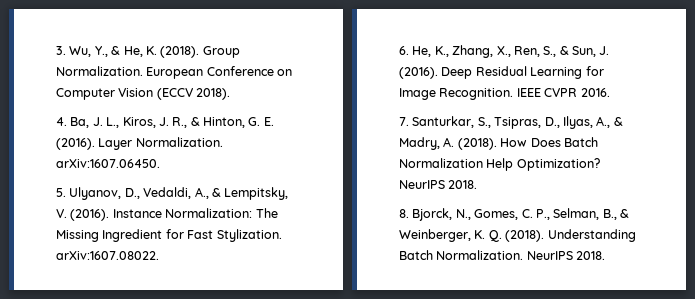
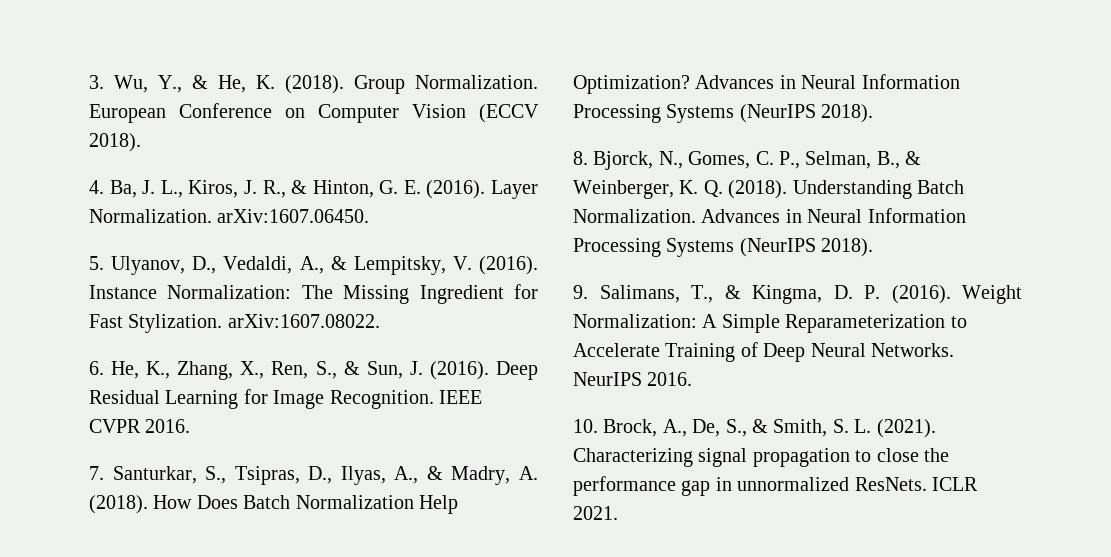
[399,180,478,189] NeurIPS 2018. -> [695,74,960,89] [573,104,874,123] Advances in Neural Information Processing Systems (NeurIPS 2018).
[526,251,606,260] NeurIPS 2018. -> [701,208,966,223] [573,238,874,257] [573,285,1022,304] [573,314,967,333] [573,342,954,362] [573,372,693,386] [573,419,936,438] [573,448,949,467] [573,476,978,496] [573,506,618,520] Advances in Neural Information Processing Systems (NeurIPS 2018). // 9. Salimans, T., & Kingma, D. P. (2016). Weight Normalization: A Simple Reparameterization to Accelerate Training of Deep Neural Networks. NeurIPS 2016. // 10. Brock, A., De, S., & Smith, S. L. (2021). Characterizing signal propagation to close the performance gap in unnormalized ResNets. ICLR 2021.

